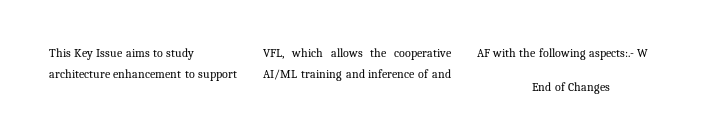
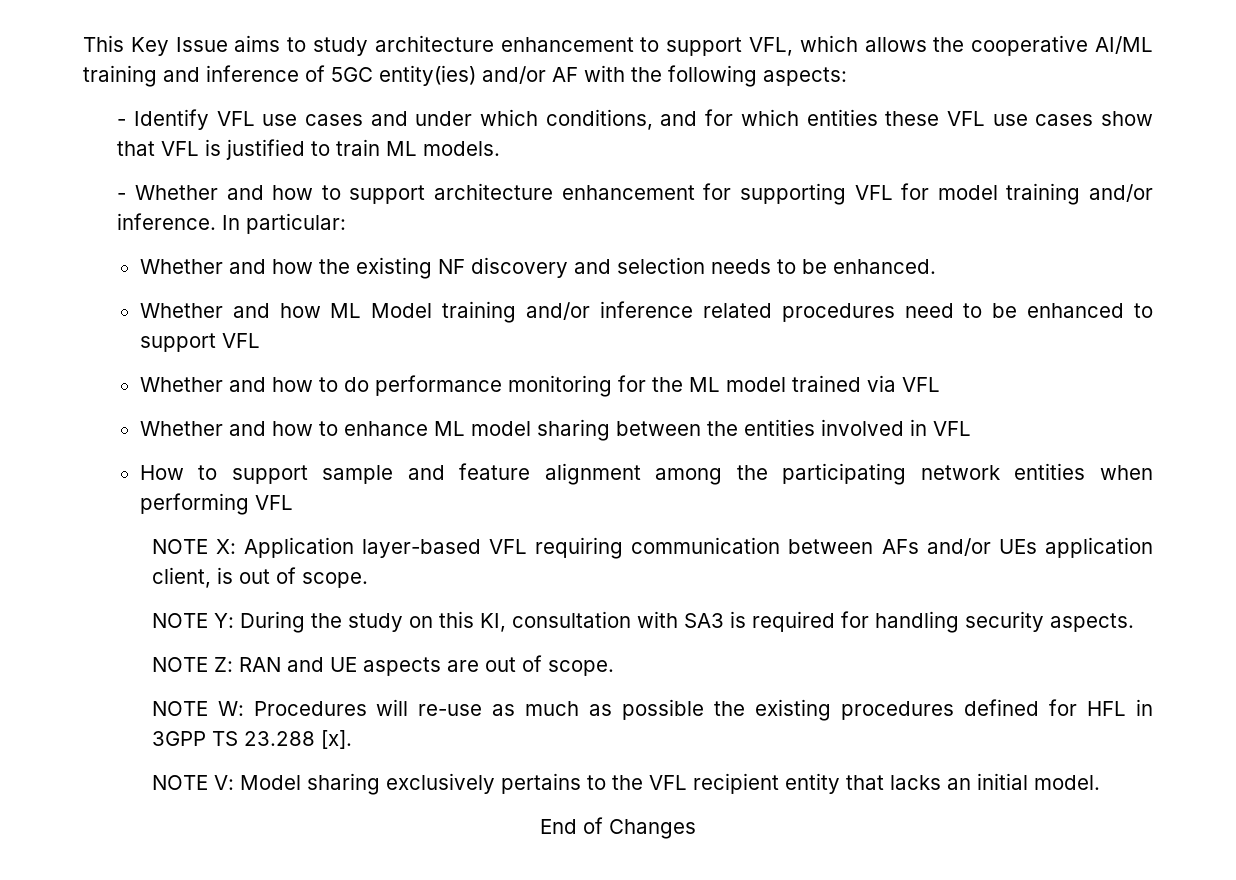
[431,69,451,78] and -> [331,65,546,86] 5GC entity(ies) and/or
[588,49,649,60] aspects:.- W -> [763,67,847,86] [117,109,1153,130] [117,139,501,160] [117,183,1153,205] [117,213,347,234] [139,257,936,279] [139,301,1153,323] [139,333,260,352] [139,375,940,397] [139,419,971,441] [139,463,1153,485] [139,493,293,515] [151,537,1153,559] [151,567,368,588] [151,611,1134,633] [151,655,614,676] [151,699,1153,721] [151,730,352,749] [151,773,1100,795] aspects: // - Identify VFL use cases and under which conditions, and for which entities these VFL use cases show that VFL is justified to train ML models. // - Whether and how to support architecture enhancement for supporting VFL for model training and/or inference. In particular: // Whether and how the existing NF discovery and selection needs to be enhanced. // Whether and how ML Model training and/or inference related procedures need to be enhanced to support VFL // Whether and how to do performance monitoring for the ML model trained via VFL // Whether and how to enhance ML model sharing between the entities involved in VFL // How to support sample and feature alignment among the participating network entities when performing VFL // NOTE X: Application layer-based VFL requiring communication between AFs and/or UEs application client, is out of scope. // NOTE Y: During the study on this KI, consultation with SA3 is required for handling security aspects. // NOTE Z: RAN and UE aspects are out of scope. // NOTE W: Procedures will re-use as much as possible the existing procedures defined for HFL in 3GPP TS 23.288 [x]. // NOTE V: Model sharing exclusively pertains to the VFL recipient entity that lacks an initial model.

